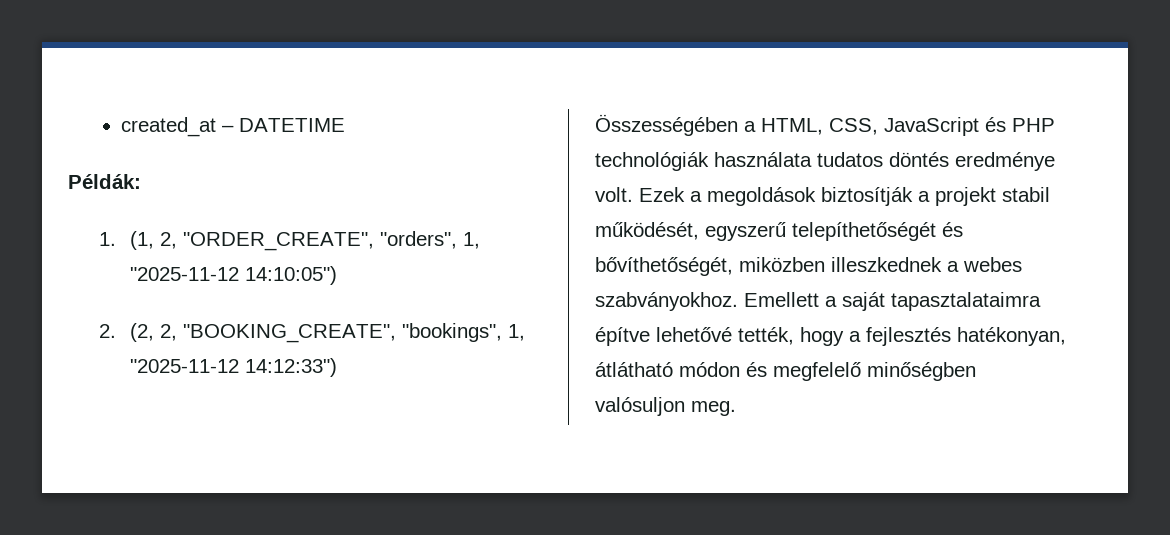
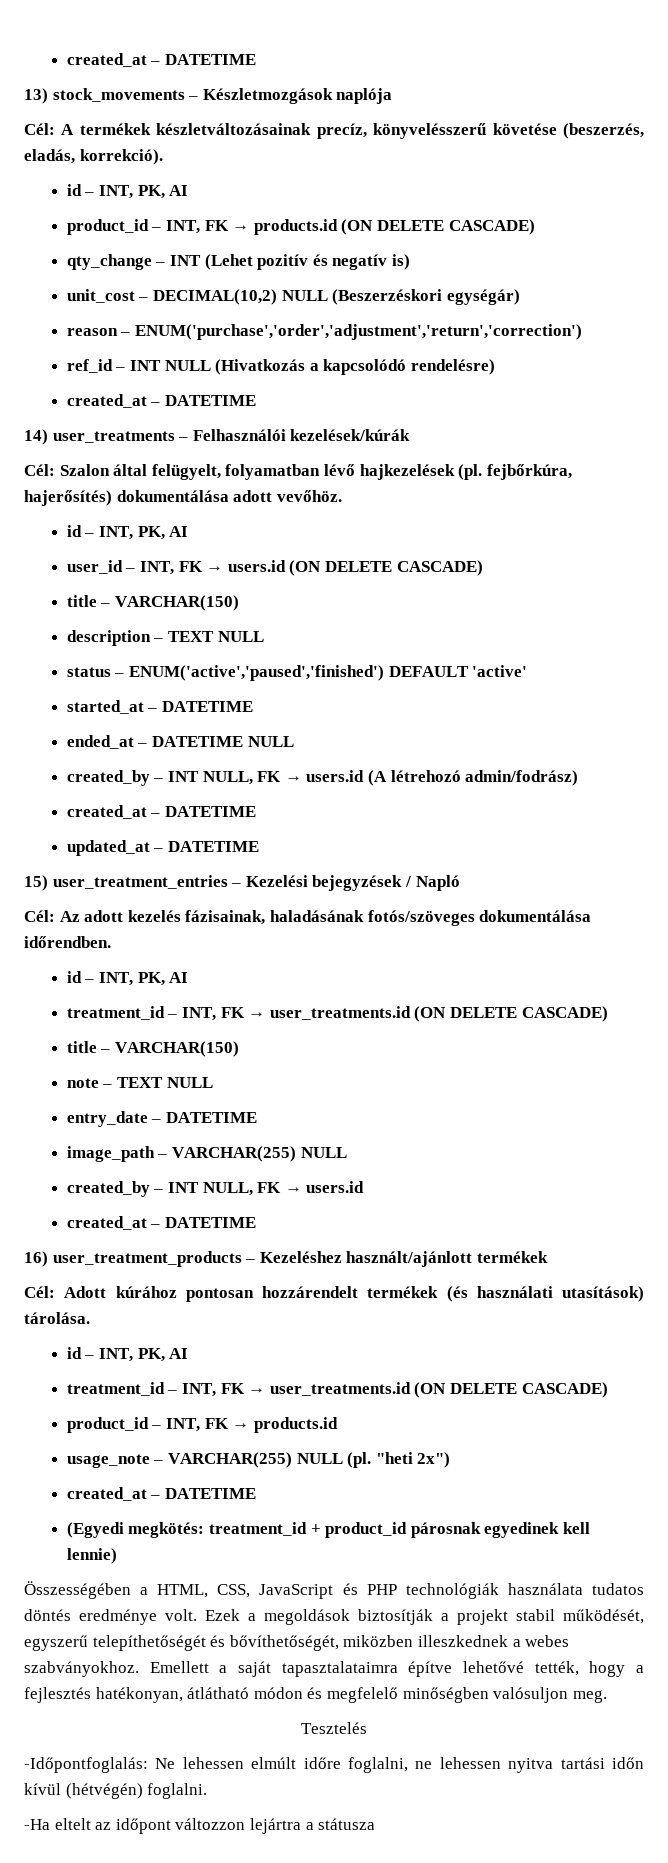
[121,117,346,137] [68,174,141,189] [98,231,480,251] [129,266,337,285] [98,323,525,343] [129,358,337,377] created_at – DATETIME // Példák: // 1. (1, 2, "ORDER_CREATE", "orders", 1, "2025-11-12 14:10:05") // 2. (2, 2, "BOOKING_CREATE", "bookings", 1, "2025-11-12 14:12:33") -> [66,53,257,67] [24,88,393,104] [24,123,645,139] [24,149,163,165] [66,184,189,199] [66,219,535,235] [66,254,410,270] [66,289,520,305] [66,324,583,340] [66,359,495,375] [66,394,257,408] [24,429,411,445] [24,464,572,480] [24,490,342,506] [66,525,189,540] [66,560,483,576] [66,595,240,611] [66,630,264,646] [66,665,528,681] [66,700,254,714] [66,735,294,749] [66,770,579,786] [66,805,257,819] [66,840,260,856] [24,875,460,891] [24,910,592,926] [24,936,111,948] [66,971,189,986] [66,1006,608,1022] [66,1041,240,1057] [66,1077,213,1088] [66,1111,258,1127] [66,1146,347,1162] [66,1181,365,1197] [66,1216,257,1230] [24,1251,548,1267] [24,1286,644,1302] [24,1312,90,1324] [66,1347,189,1362] [66,1382,608,1398] [66,1417,338,1433] [66,1452,451,1468] [66,1487,257,1501] [66,1522,590,1538] [66,1548,117,1564] created_at – DATETIME // 13) stock_movements – Készletmozgások naplója // Cél: A termékek készletváltozásainak precíz, könyvelésszerű követése (beszerzés, eladás, korrekció). // id – INT, PK, AI // product_id – INT, FK → products.id (ON DELETE CASCADE) // qty_change – INT (Lehet pozitív és negatív is) // unit_cost – DECIMAL(10,2) NULL (Beszerzéskori egységár) // reason – ENUM('purchase','order','adjustment','return','correction') // ref_id – INT NULL (Hivatkozás a kapcsolódó rendelésre) // created_at – DATETIME // 14) user_treatments – Felhasználói kezelések/kúrák // Cél: Szalon által felügyelt, folyamatban lévő hajkezelések (pl. fejbőrkúra, hajerősítés) dokumentálása adott vevőhöz. // id – INT, PK, AI // user_id – INT, FK → users.id (ON DELETE CASCADE) // title – VARCHAR(150) // description – TEXT NULL // status – ENUM('active','paused','finished') DEFAULT 'active' // started_at – DATETIME // ended_at – DATETIME NULL // created_by – INT NULL, FK → users.id (A létrehozó admin/fodrász) // created_at – DATETIME // updated_at – DATETIME // 15) user_treatment_entries – Kezelési bejegyzések / Napló // Cél: Az adott kezelés fázisainak, haladásának fotós/szöveges dokumentálása időrendben. // id – INT, PK, AI // treatment_id – INT, FK → user_treatments.id (ON DELETE CASCADE) // title – VARCHAR(150) // note – TEXT NULL // entry_date – DATETIME // image_path – VARCHAR(255) NULL // created_by – INT NULL, FK → users.id // created_at – DATETIME // 16) user_treatment_products – Kezeléshez használt/ajánlott termékek // Cél: Adott kúrához pontosan hozzárendelt termékek (és használati utasítások) tárolása. // id – INT, PK, AI // treatment_id – INT, FK → user_treatments.id (ON DELETE CASCADE) // product_id – INT, FK → products.id // usage_note – VARCHAR(255) NULL (pl. "heti 2x") // created_at – DATETIME // (Egyedi megkötés: treatment_id + product_id párosnak egyedinek kell lennie)
(736, 408) none -> [301,1722,367,1734] [24,1757,644,1773] [24,1783,208,1799] [24,1818,376,1834] // Tesztelés // -Időpontfoglalás: Ne lehessen elmúlt időre foglalni, ne lehessen nyitva tartási időn kívül (hétvégén) foglalni. // -Ha eltelt az időpont változzon lejártra a státusza

